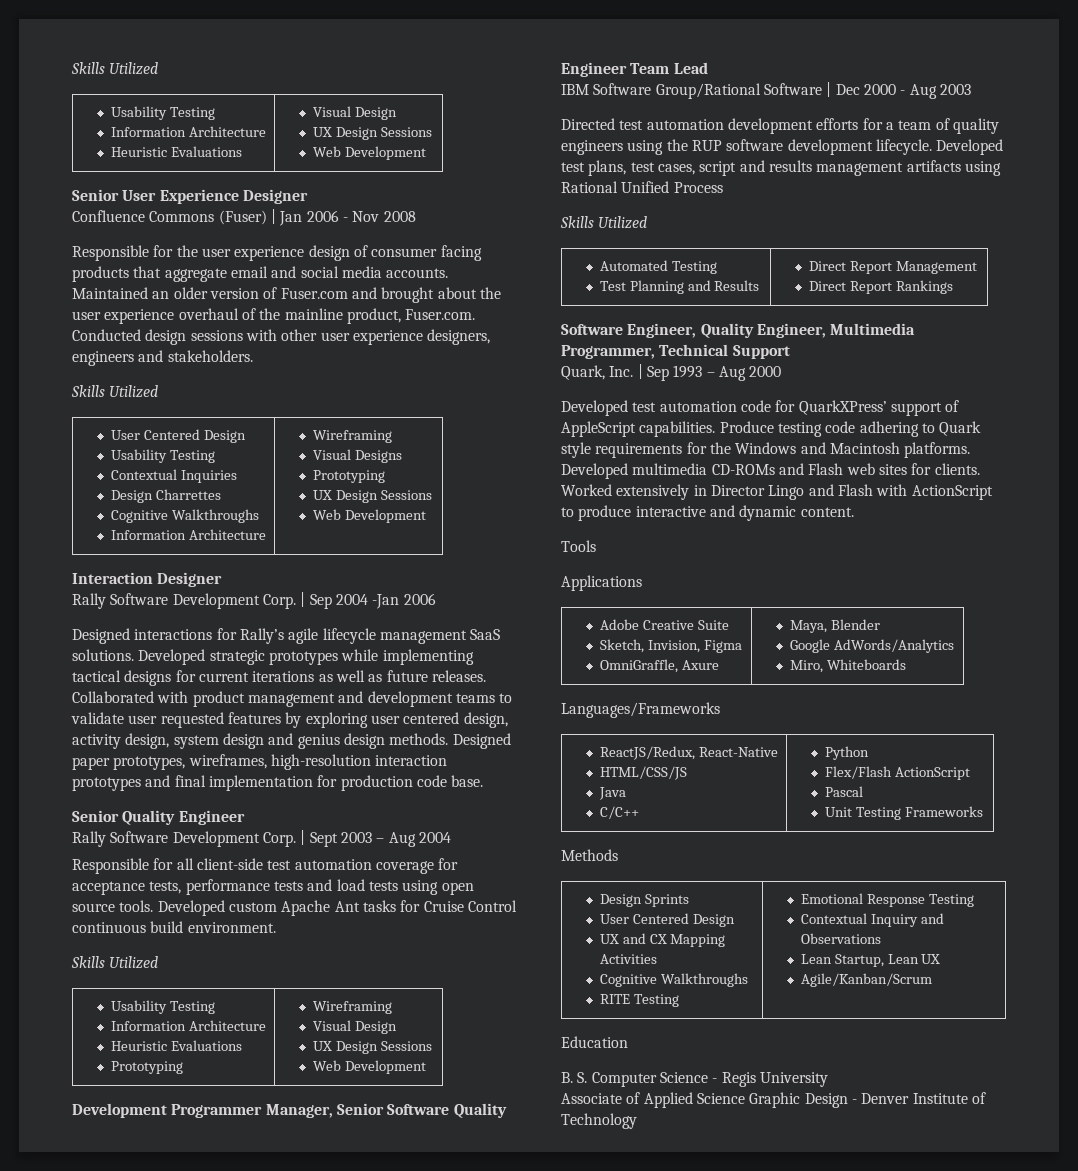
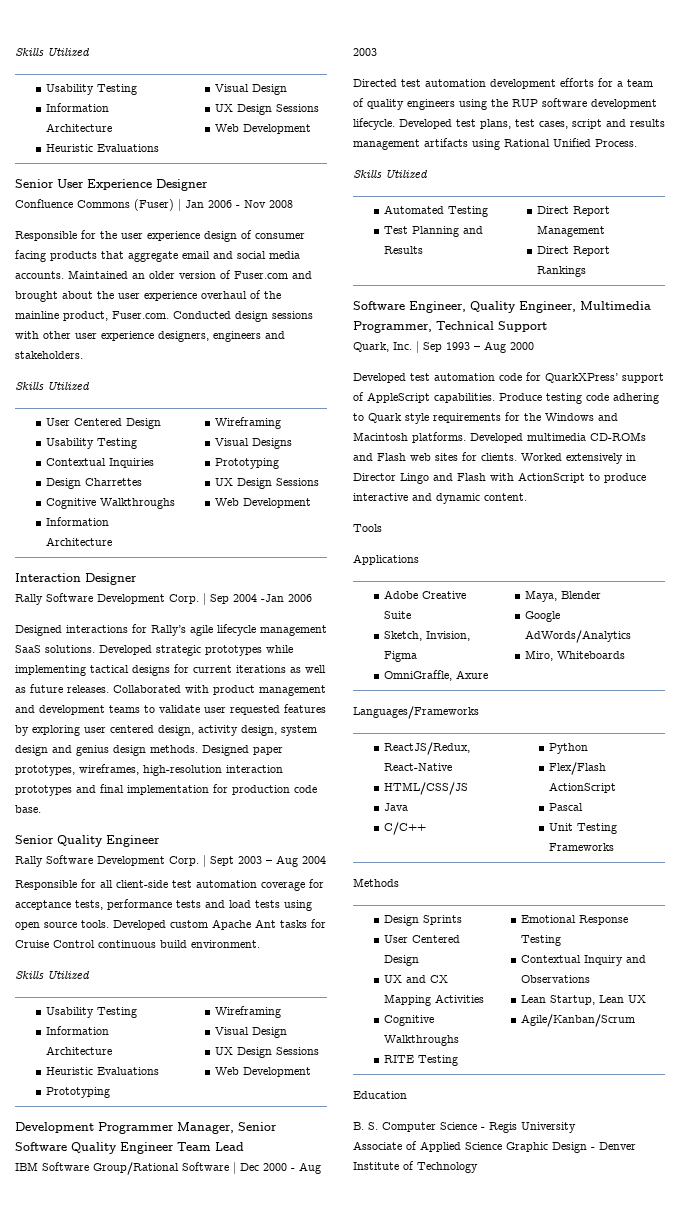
[673,182,723,193] Process -> [595,139,637,147] Process.

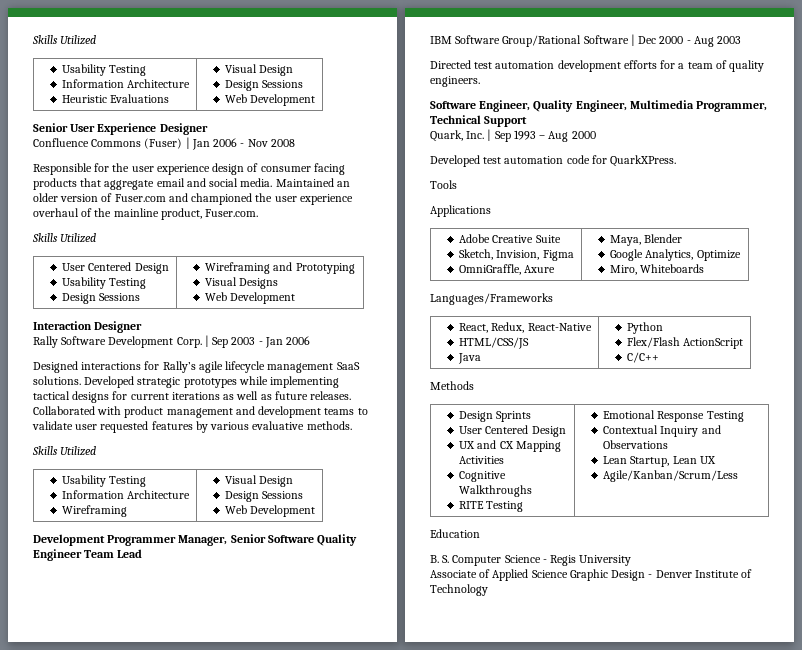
[215,104,234,112] UX -> (294, 70) none
[269,251,300,259] [15,271,64,279] media accounts. -> [240,178,273,187] media.
[15,291,93,302] brought about -> [191,193,253,205] championed
[173,311,313,322] [15,331,285,342] [15,351,83,359] Conducted design sessions with other user experience designers, engineers and stakeholders. -> (259, 213) none
[46,458,155,468] [46,478,143,489] [46,498,176,509] [46,517,110,526] [46,537,113,546] [215,417,282,429] // Contextual Inquiries // Design Charrettes // Cognitive Walkthroughs // Information Architecture | Wireframing -> [62,293,141,304] [205,262,355,274] // Design Sessions | Wireframing and Prototyping
[215,458,280,469] [215,478,320,489] // Prototyping // UX Design Sessions -> (279, 283) none
[233,594,284,602] 2004 -Jan -> [231,337,283,348] 2003 - Jan
[32,725,317,736] [15,745,283,756] [15,764,283,776] [15,784,317,796] [15,805,41,813] [15,835,160,847] [15,855,326,867] [15,879,324,891] [15,899,312,911] [15,919,326,930] [15,940,260,948] [15,971,90,980] [46,1007,138,1018] [46,1026,110,1035] [46,1046,113,1055] [46,1067,160,1075] [46,1087,111,1098] [215,1006,282,1018] [215,1027,288,1038] [215,1047,234,1055] exploring user centered design, activity design, system design and genius design methods. Designed paper prototypes, wireframes, high-resolution interaction prototypes and final implementation for production code base. // Senior Quality Engineer // Rally Software Development Corp. | Sept 2003 – Aug 2004 // Responsible for all client-side test automation coverage for acceptance tests, performance tests and load tests using open source tools. Developed custom Apache Ant tasks for Cruise Control continuous build environment. // Skills Utilized // Usability Testing // Information Architecture // Heuristic Evaluations // Prototyping | Wireframing // Visual Design // UX -> [210,421,352,430] [32,446,97,456] [62,475,147,487] [62,490,191,499] [62,505,128,517] [225,475,294,487] various evaluative methods. // Skills Utilized // Usability Testing // Information Architecture // Wireframing | Visual Design //
[407,98,657,110] [353,118,665,130] [353,138,637,150] [353,170,428,179] [384,205,489,217] [384,226,484,237] [384,246,424,254] [537,206,611,216] [537,225,606,237] [537,246,611,256] [537,266,587,277] engineers using the RUP software development lifecycle. Developed test plans, test cases, script and results management artifacts using Rational Unified Process. // Skills Utilized // Automated Testing // Test Planning and Results | Direct Report Management // Direct Report Rankings -> [430,76,480,87] engineers.
[545,373,664,383] [353,392,659,404] [353,412,618,424] [353,432,646,443] [353,452,636,464] [353,472,646,484] [353,493,527,504] QuarkXPress’ support of AppleScript capabilities. Produce testing code adhering to Quark style requirements for the Windows and Macintosh platforms. Developed multimedia CD-ROMs and Flash web sites for clients. Worked extensively in Director Lingo and Flash with ActionScript to produce interactive and dynamic content. -> [610,155,677,167] QuarkXPress.
[525,630,632,643] AdWords/Analytics -> [645,249,741,261] Analytics, Optimize
[384,742,471,755] ReactJS/Redux, -> [459,322,525,333] React, Redux,
[384,822,427,835] // C/C++ -> (482, 358) none
[549,803,584,811] [549,823,618,834] [549,843,615,851] Pascal // Unit Testing Frameworks -> [627,352,660,363] C/C++
[521,1014,636,1027] Agile/Kanban/Scrum -> [603,470,739,482] Agile/Kanban/Scrum/Less

